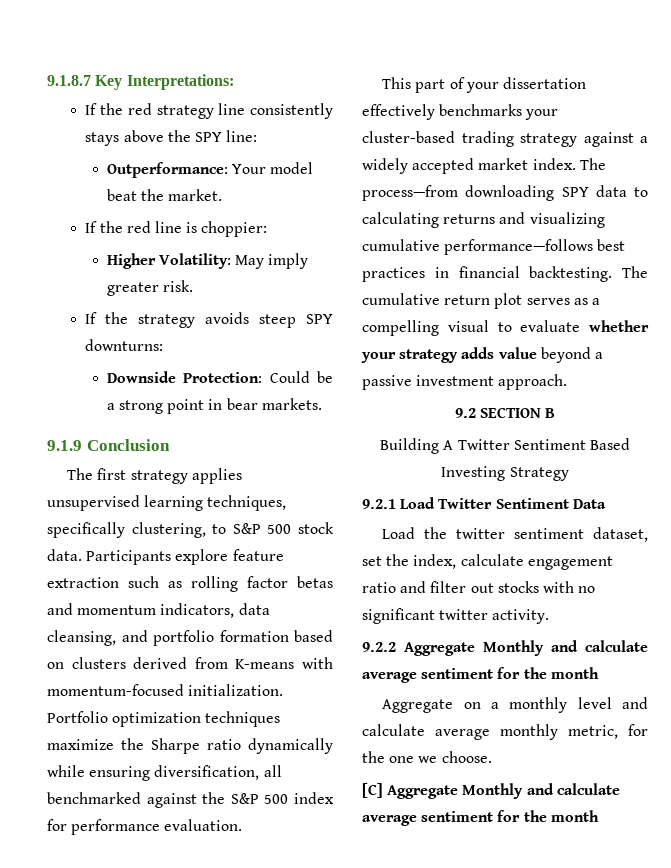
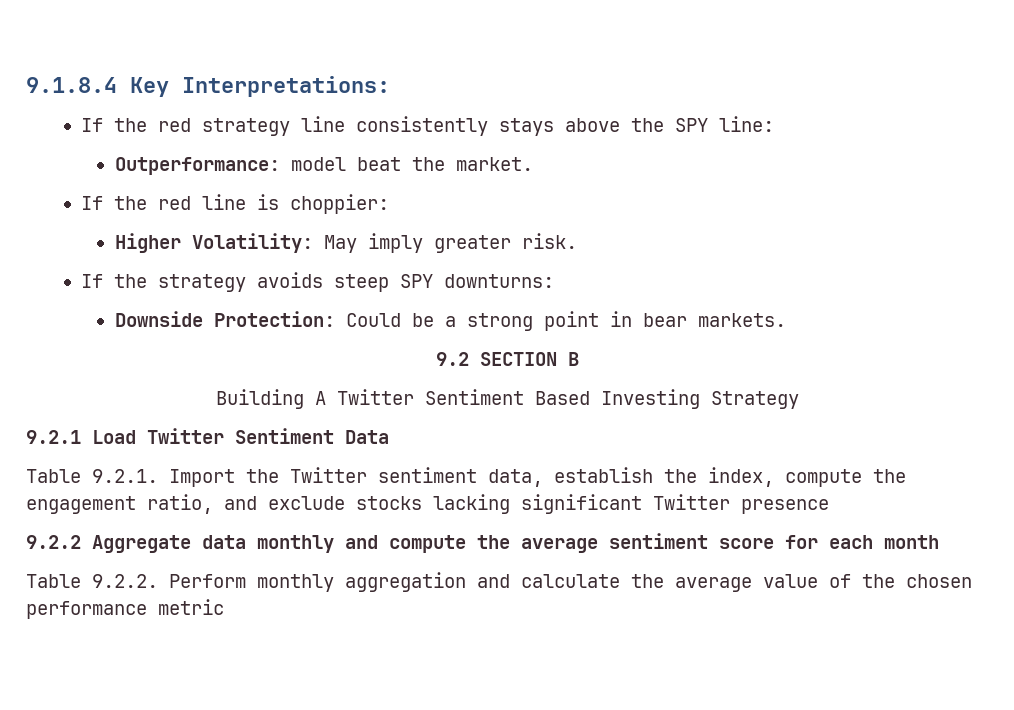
[47,75,91,86] 9.1.8.7 -> [26,77,117,93] 9.1.8.4
[231,164,266,174] Your -> (280, 166) none
[47,439,170,451] [67,468,242,484] [47,495,287,511] [47,522,334,538] [47,549,284,565] [47,576,333,592] [47,603,270,618] [47,630,333,646] [47,657,333,669] [47,684,284,696] [47,711,281,727] [47,738,333,754] [47,765,282,781] [47,792,334,808] [47,819,243,835] [382,77,586,93] [362,104,559,120] [362,131,648,147] [362,158,606,174] [362,185,648,201] [362,212,605,228] [362,239,626,255] [362,266,648,282] [362,293,600,309] [362,320,649,336] [361,347,603,363] [362,374,568,390] // 9.1.9 Conclusion // The first strategy applies unsupervised learning techniques, specifically clustering, to S&P 500 stock data. Participants explore feature extraction such as rolling factor betas and momentum indicators, data cleansing, and portfolio formation based on clusters derived from K-means with momentum-focused initialization. Portfolio optimization techniques maximize the Sharpe ratio dynamically while ensuring diversification, all benchmarked against the S&P 500 index for performance evaluation. // This part of your dissertation effectively benchmarks your cluster-based trading strategy against a widely accepted market index. The process—from downloading SPY data to calculating returns and visualizing cumulative performance—follows best practices in financial backtesting. The cumulative return plot serves as a compelling visual to evaluate whether your strategy adds value beyond a passive investment approach. -> (786, 320) none
[382,527,648,542] [362,554,613,570] [362,581,596,593] [362,608,550,624] [362,640,648,656] [362,667,599,683] [382,697,648,713] [362,724,648,740] [362,751,492,763] [362,783,620,799] [362,810,599,826] Load the twitter sentiment dataset, set the index, calculate engagement ratio and filter out stocks with no significant twitter activity. // 9.2.2 Aggregate Monthly and calculate average sentiment for the month // Aggregate on a monthly level and calculate average monthly metric, for the one we choose. // [C] Aggregate Monthly and calculate average sentiment for the month -> [26,467,906,487] [26,494,829,514] [26,533,939,553] [26,572,972,592] [26,599,224,619] Table 9.2.1. Import the Twitter sentiment data, establish the index, compute the engagement ratio, and exclude stocks lacking significant Twitter presence // 9.2.2 Aggregate data monthly and compute the average sentiment score for each month // Table 9.2.2. Perform monthly aggregation and calculate the average value of the chosen performance metric

